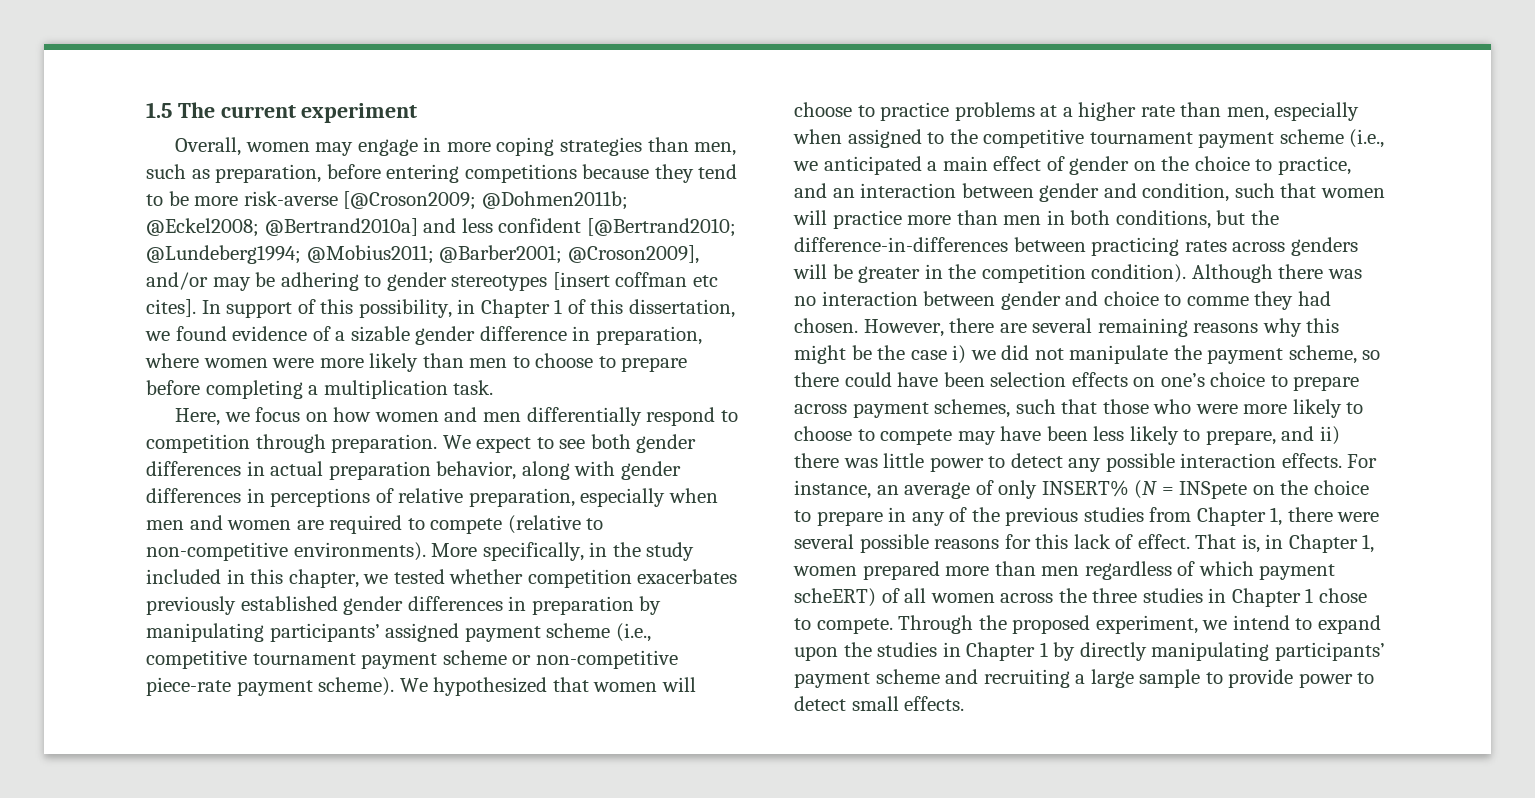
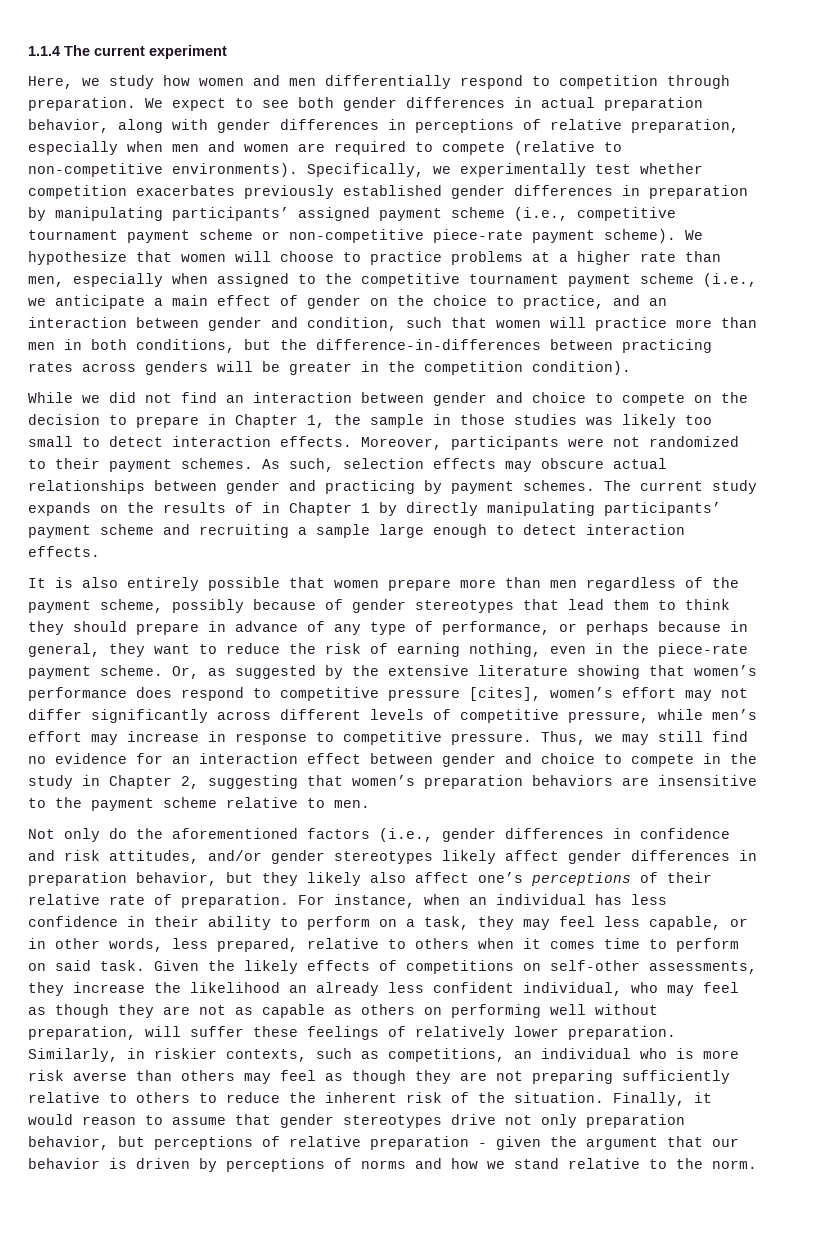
[146,102,172,118] 1.5 -> [28,46,60,56] 1.1.4
[175,137,737,156] [146,164,738,183] [146,191,628,210] [146,218,736,237] [146,245,699,264] [146,272,718,291] [146,299,735,318] [145,326,702,345] [145,353,688,372] [146,380,494,399] // Overall, women may engage in more coping strategies than men, such as preparation, before entering competitions because they tend to be more risk-averse [@Croson2009; @Dohmen2011b; @Eckel2008; @Bertrand2010a] and less confident [@Bertrand2010; @Lundeberg1994; @Mobius2011; @Barber2001; @Croson2009], and/or may be adhering to gender stereotypes [insert coffman etc cites]. In support of this possibility, in Chapter 1 of this dissertation, we found evidence of a sizable gender difference in preparation, where women were more likely than men to choose to prepare before completing a multiplication task. -> (227, 52) none
[255,407,328,422] focus on -> [109,75,154,89] study
[431,542,695,561] [146,569,445,588] More specifically, in the study included in this chapter, we tested -> [307,163,631,177] Specifically, we experimentally test
[433,677,548,696] hypothesized -> [28,251,127,265] hypothesize
[823,156,922,175] anticipated -> [55,295,145,309] anticipate
[1191,264,1362,283] [794,296,816,306] Although there was no -> [28,392,244,403] // While we did not find an
[1186,291,1331,310] [794,318,1340,337] [794,345,1381,364] [794,372,1360,391] [794,399,1364,418] [794,426,1340,445] [794,453,1378,472] [794,480,1369,499] comme they had chosen. However, there are several remaining reasons why this might be the case i) we did not manipulate the payment scheme, so there could have been selection effects on one’s choice to prepare across payment schemes, such that those who were more likely to choose to compete may have been less likely to prepare, and ii) there was little power to detect any possible interaction effects. For instance, an average of only INSERT% (N = INSpete on the choice -> [622,392,748,406] [28,414,100,425] compete on the decision
[911,507,1380,526] [794,534,1375,553] [793,561,1336,580] [794,588,1367,607] [794,615,1381,634] [794,642,938,661] any of the previous studies from Chapter 1, there were several possible reasons for this lack of effect. That is, in Chapter 1, women prepared more than men regardless of which payment scheERT) of all women across the three studies in Chapter 1 chose to compete. Through the proposed experiment, we intend to expand upon the studies -> [235,414,712,428] [28,436,739,450] [28,458,667,472] [28,480,757,494] [28,502,253,516] Chapter 1, the sample in those studies was likely too small to detect interaction effects. Moreover, participants were not randomized to their payment schemes. As such, selection effects may obscure actual relationships between gender and practicing by payment schemes. The current study expands on the results of
[1090,669,1375,688] [794,696,965,711] large sample to provide power to detect small effects. -> [316,524,685,538] [28,546,100,557] [28,577,739,591] [28,599,730,613] [28,621,748,635] [28,643,748,657] [28,665,757,679] [28,687,748,701] [28,709,757,723] [28,731,748,745] [28,753,757,767] [28,775,757,789] [28,797,370,811] [28,828,730,842] [28,850,757,864] [28,872,712,886] [28,894,667,908] [28,916,748,930] [28,938,739,952] [28,960,757,974] [28,982,739,996] [28,1004,658,1018] [28,1026,676,1040] [28,1048,739,1062] [28,1070,730,1084] [28,1092,712,1106] [28,1114,685,1128] [28,1136,739,1150] [28,1158,757,1172] sample large enough to detect interaction effects. // It is also entirely possible that women prepare more than men regardless of the payment scheme, possibly because of gender stereotypes that lead them to think they should prepare in advance of any type of performance, or perhaps because in general, they want to reduce the risk of earning nothing, even in the piece-rate payment scheme. Or, as suggested by the extensive literature showing that women’s performance does respond to competitive pressure [cites], women’s effort may not differ significantly across different levels of competitive pressure, while men’s effort may increase in response to competitive pressure. Thus, we may still find no evidence for an interaction effect between gender and choice to compete in the study in Chapter 2, suggesting that women’s preparation behaviors are insensitive to the payment scheme relative to men. // Not only do the aforementioned factors (i.e., gender differences in confidence and risk attitudes, and/or gender stereotypes likely affect gender differences in preparation behavior, but they likely also affect one’s perceptions of their relative rate of preparation. For instance, when an individual has less confidence in their ability to perform on a task, they may feel less capable, or in other words, less prepared, relative to others when it comes time to perform on said task. Given the likely effects of competitions on self-other assessments, they increase the likelihood an already less confident individual, who may feel as though they are not as capable as others on performing well without preparation, will suffer these feelings of relatively lower preparation. Similarly, in riskier contexts, such as competitions, an individual who is more risk averse than others may feel as though they are not preparing sufficiently relative to others to reduce the inherent risk of the situation. Finally, it would reason to assume that gender stereotypes drive not only preparation behavior, but perceptions of relative preparation - given the argument that our behavior is driven by perceptions of norms and how we stand relative to the norm.

